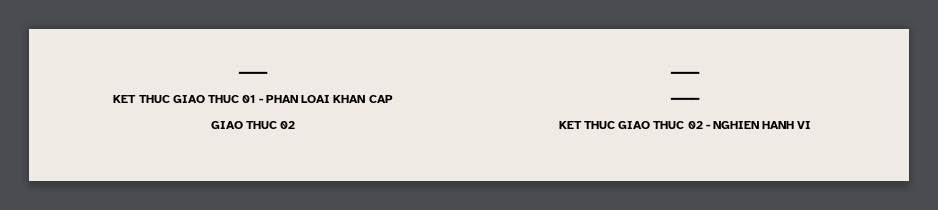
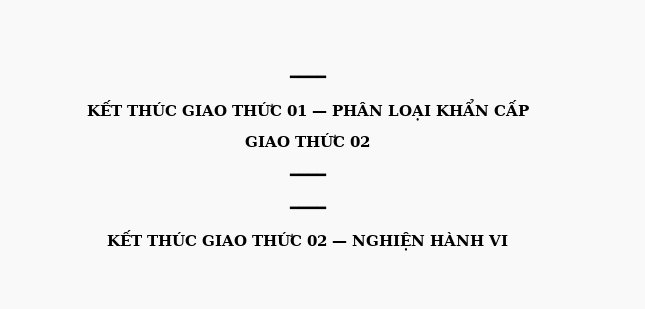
[238,71,268,77] [113,95,393,103] [210,121,277,129] ━━━━ // KET THUC GIAO THUC 01 - PHAN LOAI KHAN CAP // GIAO THUC -> [288,75,327,82] [86,99,529,121] [245,133,345,147] ━━━━ // KẾT THÚC GIAO THỨC 01 — PHÂN LOẠI KHẨN CẤP // GIAO THỨC
[558,121,795,129] KET THUC GIAO THUC 02 - NGHIEN HANH -> [107,230,484,251] KẾT THÚC GIAO THỨC 02 — NGHIỆN HÀNH

